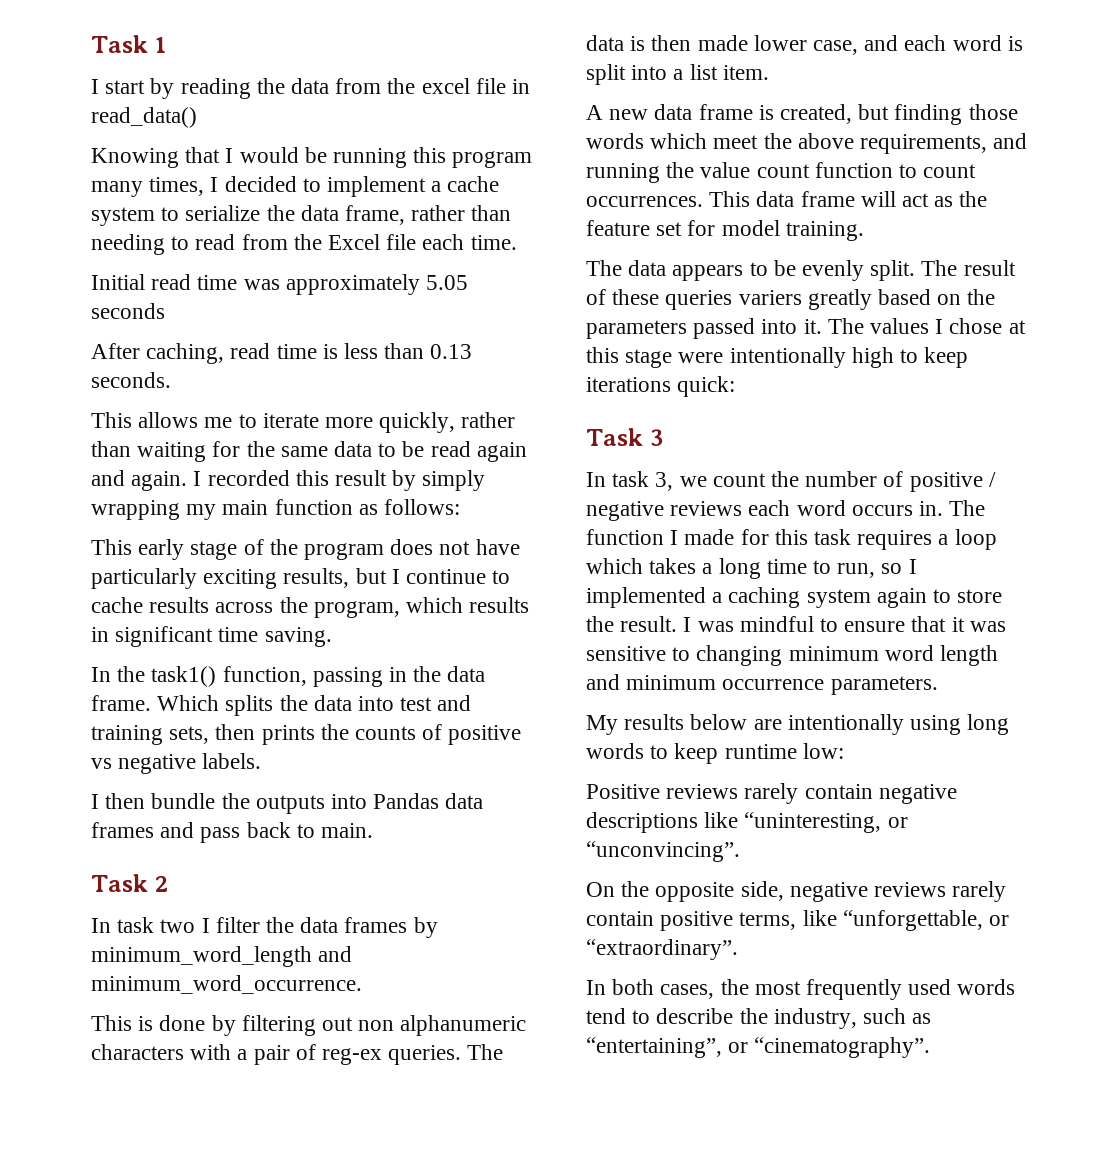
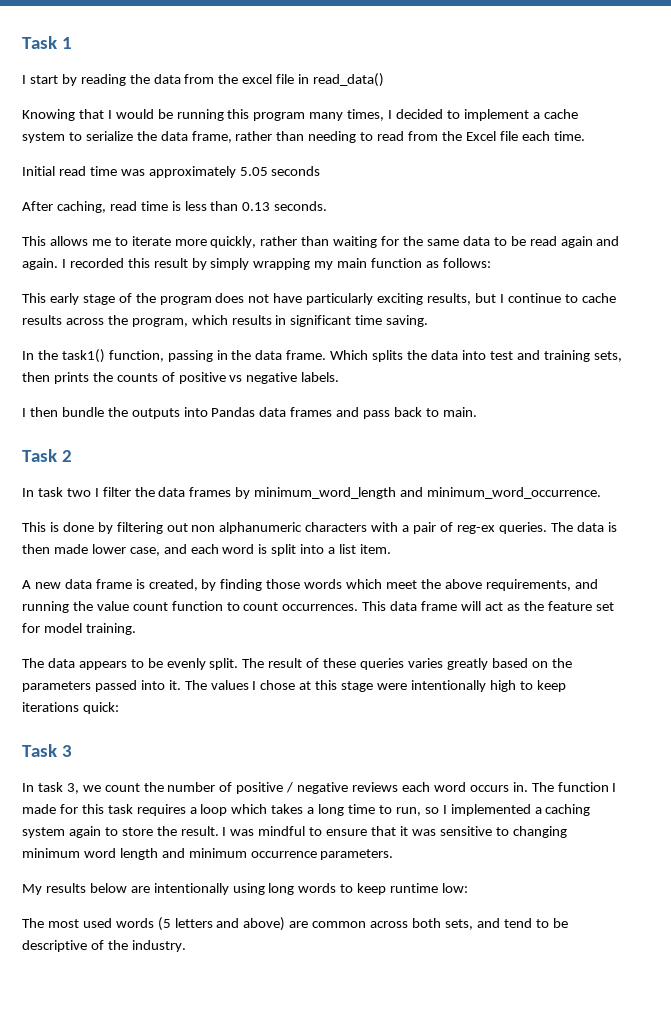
[858,104,890,120] but -> [201,579,217,591] by
[738,290,802,305] variers -> [407,658,443,668] varies
[586,783,957,804] [586,812,908,833] [586,841,740,862] [586,881,1007,902] [586,910,1010,931] [586,939,738,960] [586,979,1016,1000] [586,1008,932,1029] [586,1037,931,1058] Positive reviews rarely contain negative descriptions like “uninteresting, or “unconvincing”. // On the opposite side, negative reviews rarely contain positive terms, like “unforgettable, or “extraordinary”. // In both cases, the most frequently used words tend to describe the industry, such as “entertaining”, or “cinematography”. -> [22,917,568,931] [22,940,186,952] The most used words (5 letters and above) are common across both sets, and tend to be descriptive of the industry.

